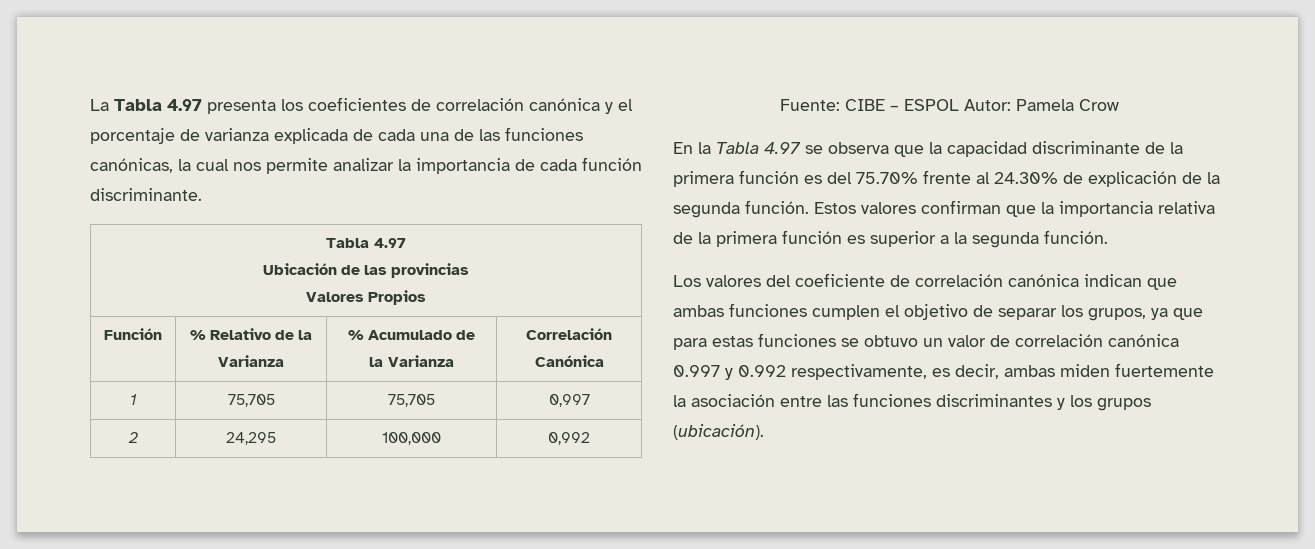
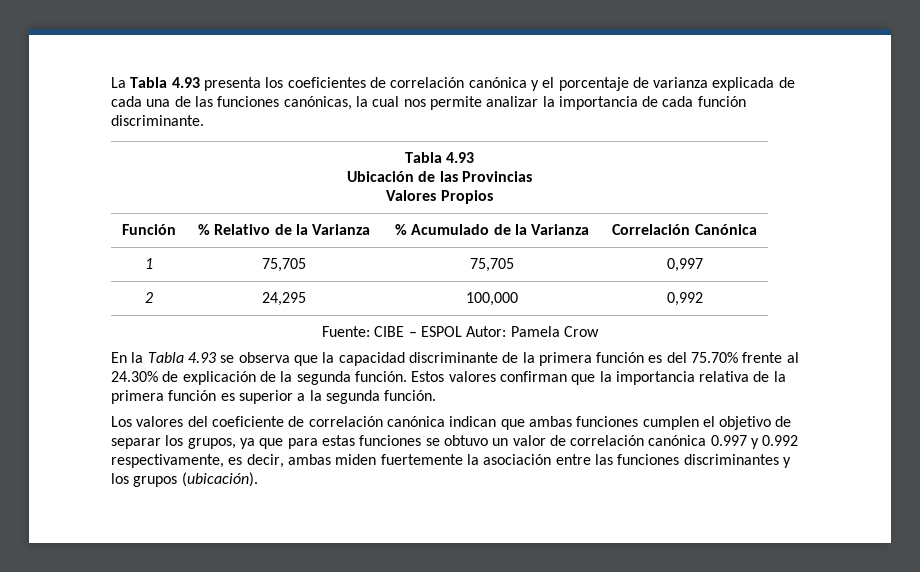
[167,99,202,111] 4.97 -> [171,77,200,88] 4.93
[373,238,406,248] 4.97 -> [446,152,475,163] 4.93
[391,263,470,278] provincias -> [461,171,532,182] Provincias
[764,142,801,154] 4.97 -> [187,352,216,363] 4.93

